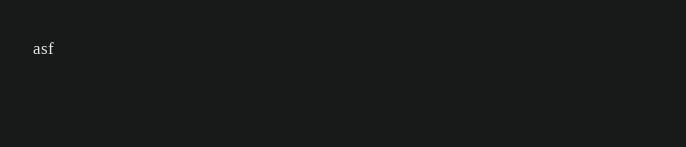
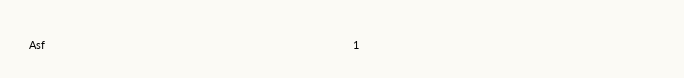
[33,42,54,54] asf -> [29,41,45,49] [353,41,359,49] Asf // 1

